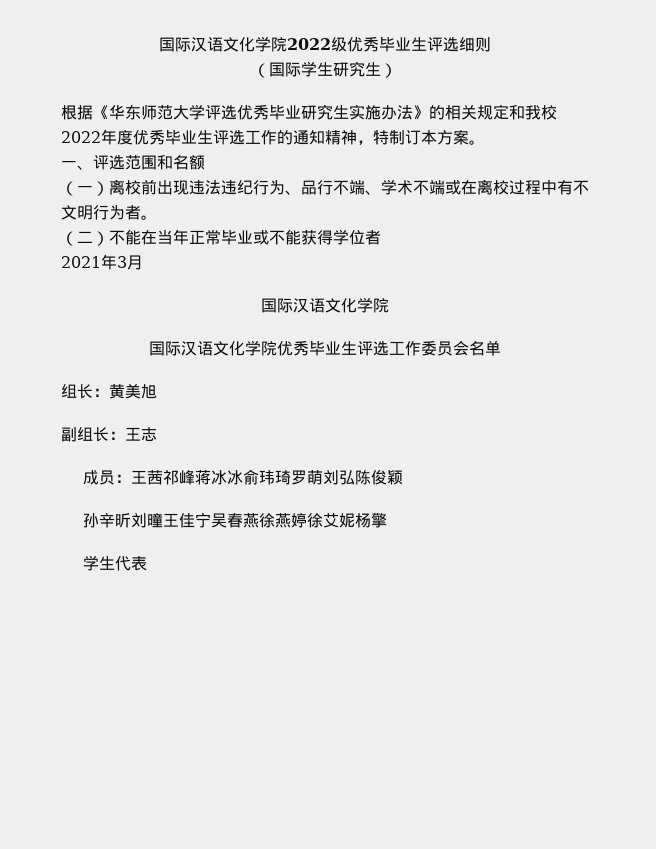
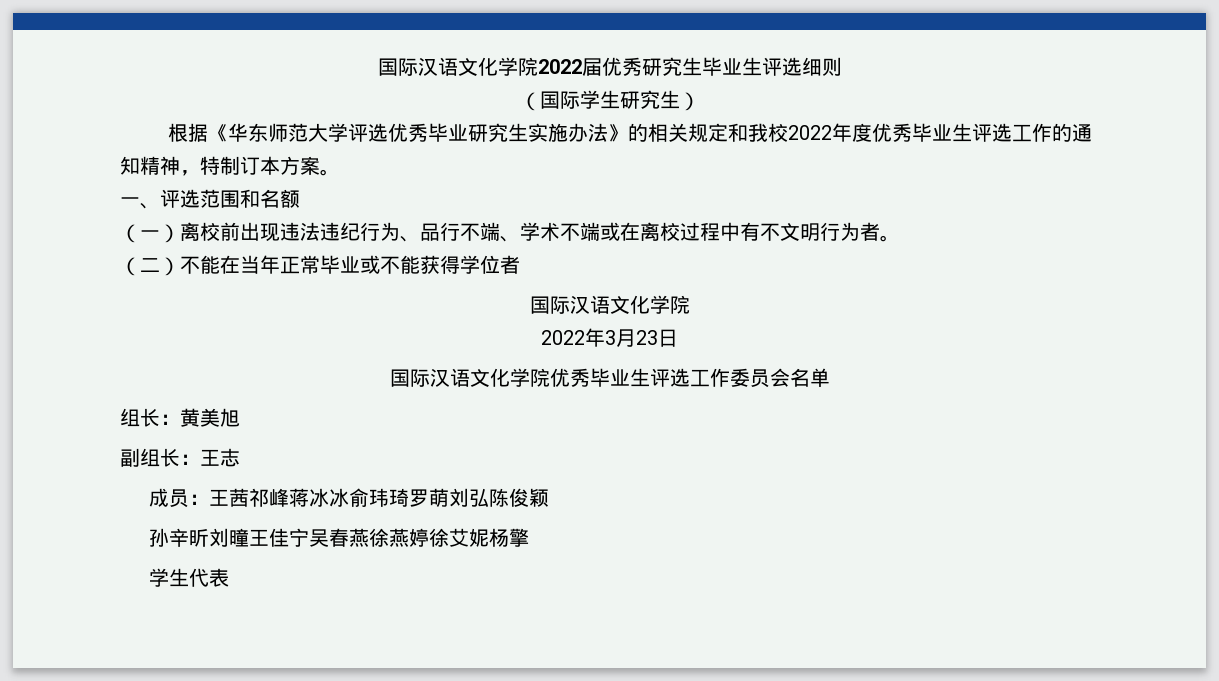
[331,37,379,52] 级优秀 -> [581,57,702,76] 届优秀研究生
[61,254,143,270] [261,297,389,313] // 2021年3月 // 国际汉语文化学院 -> [529,295,690,314] [541,328,678,347] // 国际汉语文化学院 // 2022年3月23日

